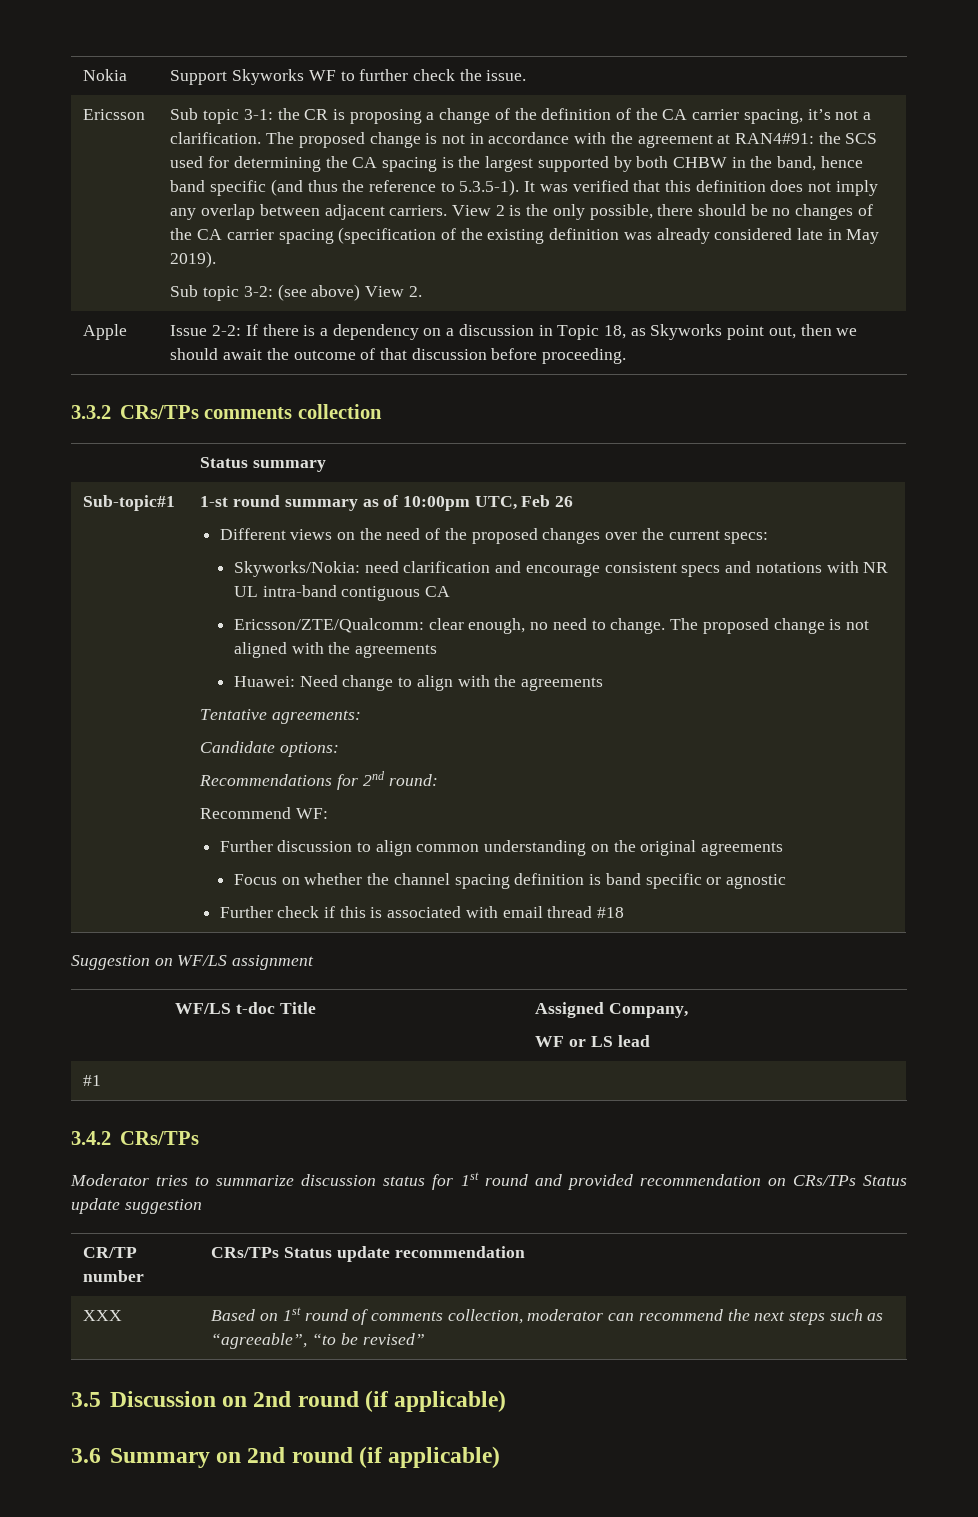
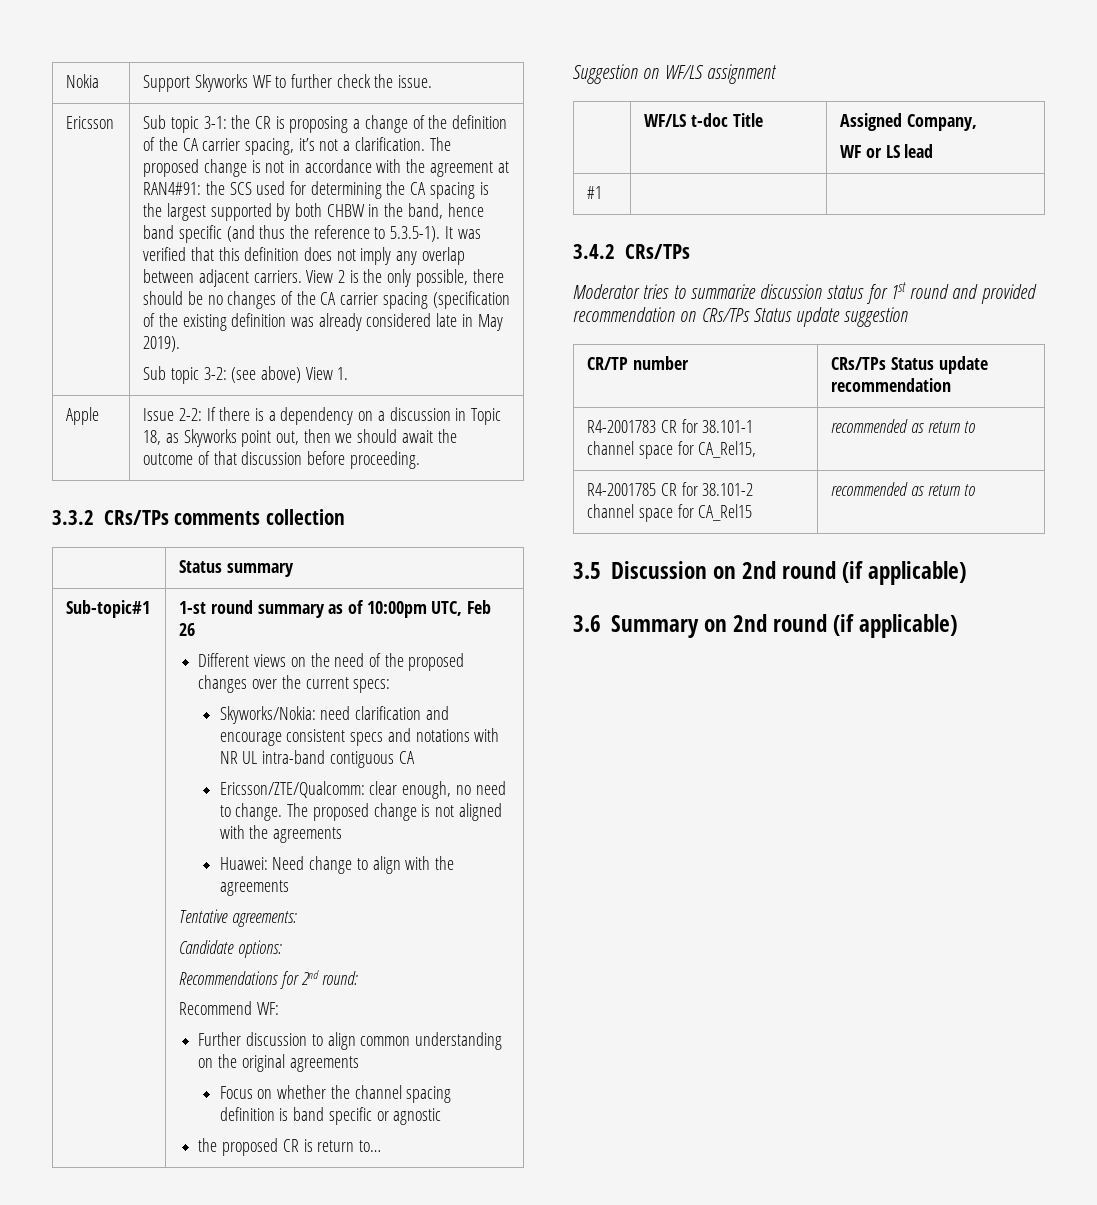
[408,286,422,297] 2. -> [337,367,349,380] 1.
[219,906,625,918] Further check if this is associated with email thread #18 -> [198,1138,382,1156] the proposed CR is return to…
[83,1310,123,1321] [211,1307,884,1325] [211,1333,425,1349] XXX | Based on 1st round of comments collection, moderator can recommend the next steps such as “agreeable”, “to be revised” -> [587,419,754,433] [587,441,757,459] [831,419,976,433] [587,482,754,496] [587,504,753,522] [831,482,976,496] R4-2001783 CR for 38.101-1 channel space for CA_Rel15, | recommended as return to // R4-2001785 CR for 38.101-2 channel space for CA_Rel15 | recommended as return to

